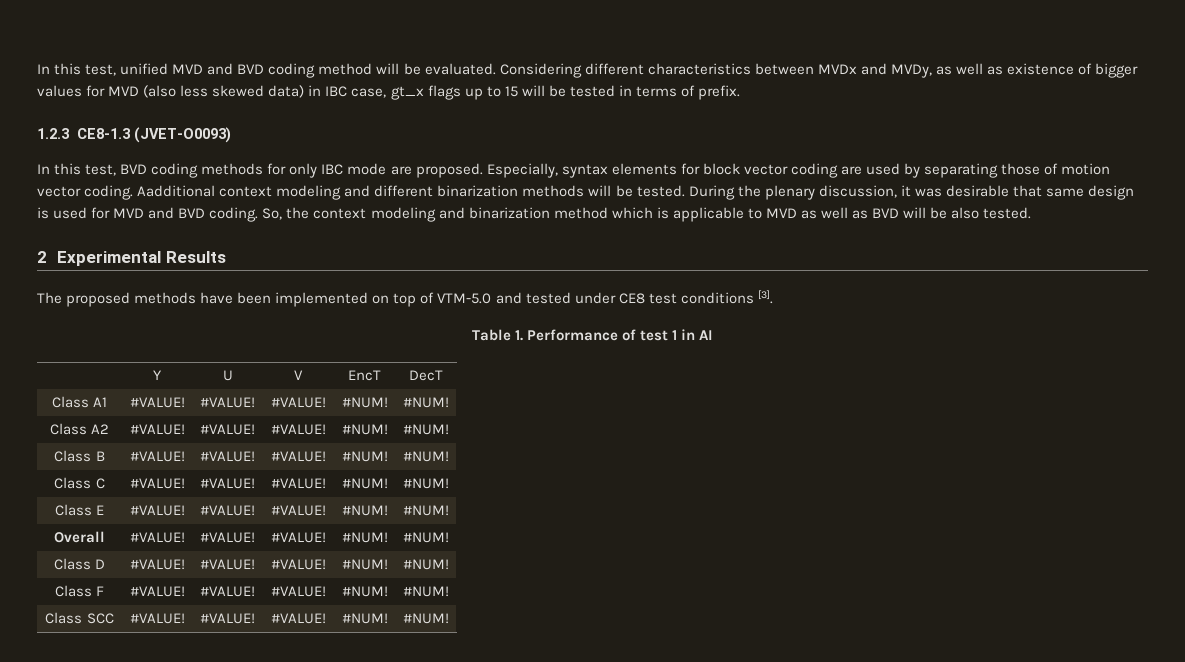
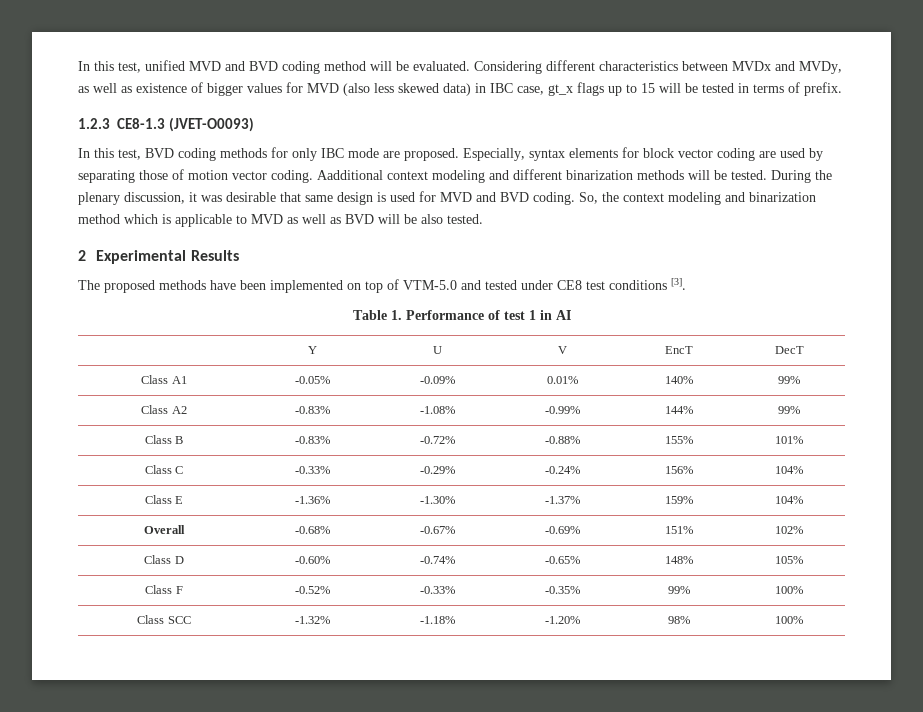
[129,397,185,408] [200,397,255,408] [270,397,326,408] [341,397,388,408] [403,397,449,408] [49,423,110,435] [129,424,185,435] [200,424,255,435] [270,424,326,435] [341,424,388,435] [403,424,449,435] [54,450,105,462] [129,451,185,462] [200,451,255,462] [270,451,326,462] [341,451,388,462] [403,451,449,462] [54,477,105,489] [129,478,185,489] [200,478,255,489] [270,478,326,489] [341,478,388,489] [403,478,449,489] [54,504,105,516] [129,505,185,516] [200,505,255,516] [270,505,326,516] [341,505,388,516] [403,505,449,516] [54,531,105,543] [129,532,185,543] [200,532,255,543] [270,532,326,543] [341,532,388,543] [403,532,449,543] [53,558,106,570] [129,559,185,570] [200,559,255,570] [270,559,326,570] [341,559,388,570] [403,559,449,570] [54,585,105,597] [129,586,185,597] [200,586,255,597] [270,586,326,597] [341,586,388,597] [403,586,449,597] [45,612,114,624] [129,613,185,624] [200,613,255,624] [270,613,326,624] [341,613,388,624] [403,613,449,624] #VALUE! | #VALUE! | #VALUE! | #NUM! | #NUM! // Class A2 | #VALUE! | #VALUE! | #VALUE! | #NUM! | #NUM! // Class B | #VALUE! | #VALUE! | #VALUE! | #NUM! | #NUM! // Class C | #VALUE! | #VALUE! | #VALUE! | #NUM! | #NUM! // Class E | #VALUE! | #VALUE! | #VALUE! | #NUM! | #NUM! // Overall | #VALUE! | #VALUE! | #VALUE! | #NUM! | #NUM! // Class D | #VALUE! | #VALUE! | #VALUE! | #NUM! | #NUM! // Class F | #VALUE! | #VALUE! | #VALUE! | #NUM! | #NUM! // Class SCC | #VALUE! | #VALUE! | #VALUE! | #NUM! | #NUM! -> [294,376,330,384] [419,376,455,384] [546,376,578,384] [665,376,693,384] [778,376,800,384] [141,405,187,414] [294,406,330,414] [419,406,455,414] [544,406,580,414] [665,406,693,414] [778,406,800,414] [144,435,184,444] [294,436,330,444] [419,436,455,444] [544,436,580,444] [665,436,693,444] [775,436,803,444] [144,465,184,474] [294,466,330,474] [419,466,455,474] [544,466,580,474] [665,466,693,474] [775,466,803,474] [144,495,184,504] [294,496,330,504] [419,496,455,504] [544,496,580,504] [665,496,693,504] [775,496,803,504] [144,525,185,534] [294,526,330,534] [419,526,455,534] [544,526,580,534] [665,526,693,534] [775,526,803,534] [144,555,184,564] [294,556,330,564] [419,556,455,564] [544,556,580,564] [665,556,693,564] [775,556,803,564] [145,585,183,594] [294,586,330,594] [419,586,455,594] [544,586,580,594] [668,586,690,594] [775,586,803,594] [137,615,191,624] [294,616,330,624] [419,616,455,624] [544,616,580,624] [668,616,690,624] [775,616,803,624] -0.05% | -0.09% | 0.01% | 140% | 99% // Class A2 | -0.83% | -1.08% | -0.99% | 144% | 99% // Class B | -0.83% | -0.72% | -0.88% | 155% | 101% // Class C | -0.33% | -0.29% | -0.24% | 156% | 104% // Class E | -1.36% | -1.30% | -1.37% | 159% | 104% // Overall | -0.68% | -0.67% | -0.69% | 151% | 102% // Class D | -0.60% | -0.74% | -0.65% | 148% | 105% // Class F | -0.52% | -0.33% | -0.35% | 99% | 100% // Class SCC | -1.32% | -1.18% | -1.20% | 98% | 100%

